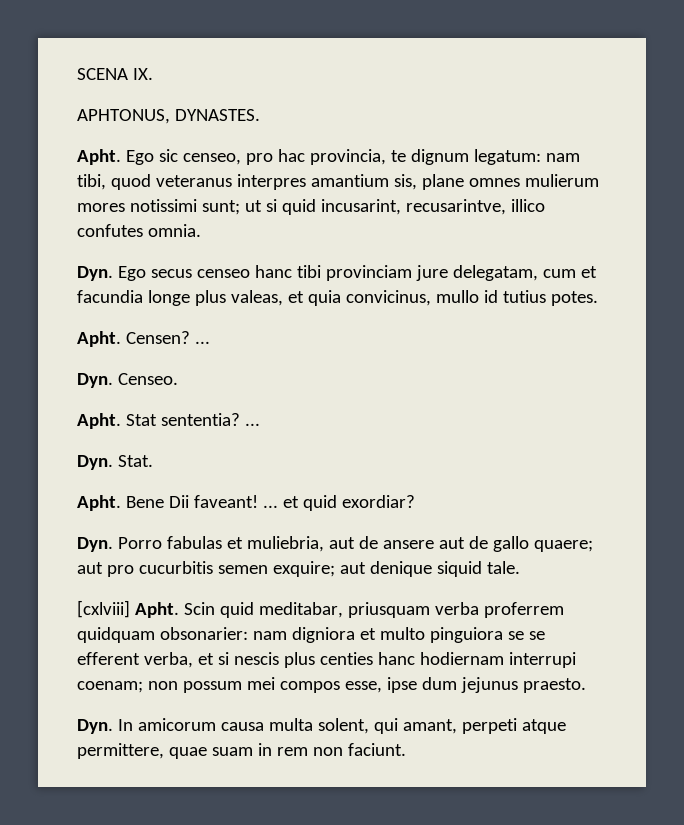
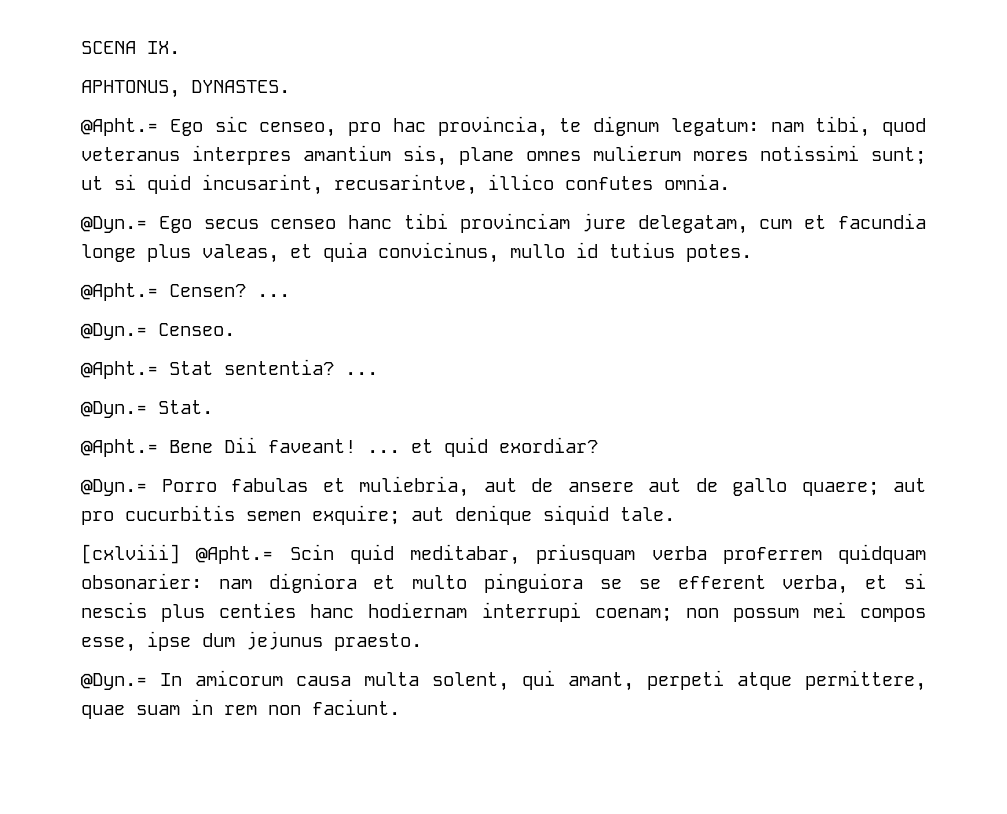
[77,149,121,165] Apht. -> [81,118,158,136] @Apht.=
[77,266,113,281] Dyn. -> [81,216,147,233] @Dyn.=
[77,331,121,347] Apht. -> [81,283,158,301] @Apht.=
[77,373,113,388] Dyn. -> [81,323,147,340] @Dyn.=
[77,413,121,429] Apht. -> [81,361,158,379] @Apht.=
[77,455,113,470] Dyn. -> [81,401,147,418] @Dyn.=
[77,495,121,511] Apht. -> [81,439,158,457] @Apht.=
[77,537,113,552] Dyn. -> [81,479,147,496] @Dyn.=
[134,602,179,618] Apht. -> [196,546,274,564] @Apht.=
[77,719,113,734] Dyn. -> [81,673,147,690] @Dyn.=

